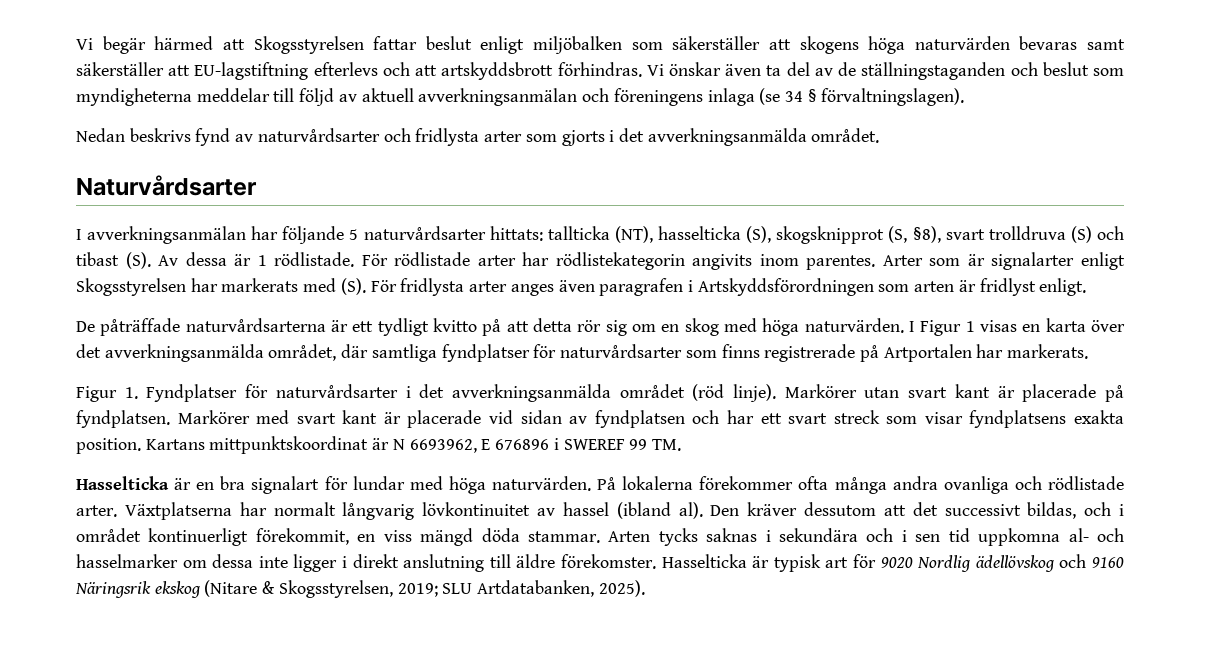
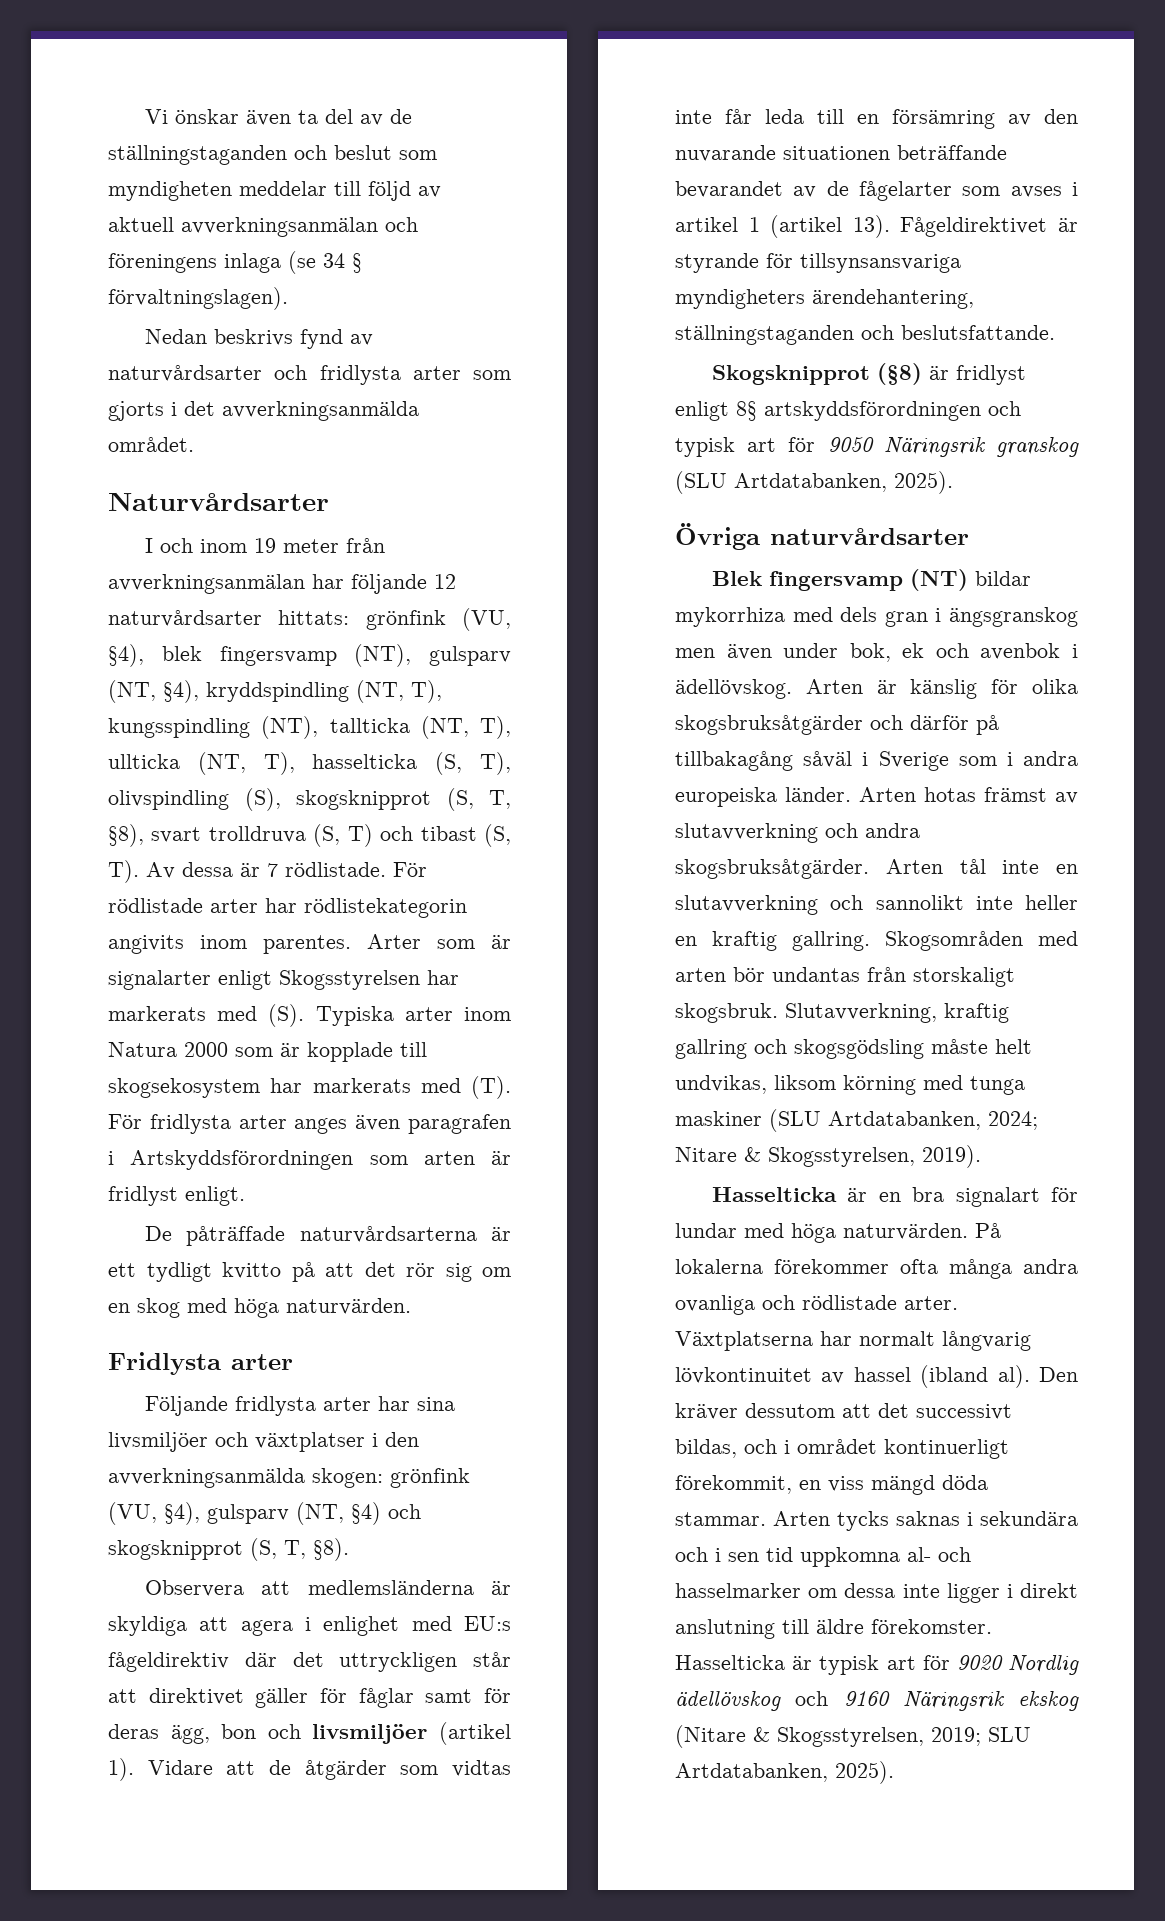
[76,36,1125,54] [76,62,664,80] Vi begär härmed att Skogsstyrelsen fattar beslut enligt miljöbalken som säkerställer att skogens höga naturvärden bevaras samt säkerställer att EU-lagstiftning efterlevs och att artskyddsbrott förhindras. Vi -> [144,109,168,124] Vi
[76,88,192,106] myndigheterna -> [108,181,232,201] myndigheten
(82, 234) none -> [159,538,385,553] och inom 19 meter från
[349,229,359,240] 5 -> [434,574,456,589] 12
[547,226,742,243] tallticka (NT), hasselticka -> [365,608,511,631] [108,644,511,667] [108,680,442,703] [108,716,511,739] [108,752,512,775] [108,790,229,810] grönfink (VU, §4), blek fingersvamp (NT), gulsparv (NT, §4), kryddspindling (NT, T), kungsspindling (NT), tallticka (NT, T), ullticka (NT, T), hasselticka (S, T), olivspindling
(908, 234) none -> [489,790,511,809] T,
[1070,226,1124,243] [76,252,151,269] (S) och tibast (S). -> [313,824,511,847] [108,860,139,883] (S, T) och tibast (S, T).
[257,255,267,266] 1 -> [267,863,278,877] 7
(366, 286) none -> [315,1006,511,1026] [108,1042,427,1062] [108,1076,511,1099] Typiska arter inom Natura 2000 som är kopplade till skogsekosystem har markerats med (T).
[532,318,572,332] detta -> [364,1262,396,1277] det
[909,318,1126,336] [76,344,1089,362] [76,384,1125,402] [76,410,1124,428] [76,436,681,454] I Figur 1 visas en karta över det avverkningsanmälda området, där samtliga fyndplatser för naturvårdsarter som finns registrerade på Artportalen har markerats. // Figur 1. Fyndplatser för naturvårdsarter i det avverkningsanmälda området (röd linje). Markörer utan svart kant är placerade på fyndplatsen. Markörer med svart kant är placerade vid sidan av fyndplatsen och har ett svart streck som visar fyndplatsens exakta position. Kartans mittpunktskoordinat är N 6693962, E 676896 i SWEREF 99 TM. -> [108,1352,293,1375] [144,1396,455,1416] [108,1432,419,1452] [108,1468,470,1488] [108,1502,421,1525] [108,1538,349,1561] [144,1580,511,1597] [108,1616,511,1636] [108,1652,511,1672] [108,1688,511,1708] [108,1722,511,1745] [108,1758,511,1781] [675,109,1078,129] [675,145,1007,162] [675,181,1078,201] [675,215,1078,238] [675,253,961,273] [675,289,974,309] [675,325,1055,345] [711,363,1026,385] [675,401,1021,421] [675,437,1079,457] [675,471,953,494] [675,523,969,550] [711,569,1031,591] [675,607,1078,627] [675,643,1078,662] [675,679,1078,699] [675,715,999,735] [675,751,1078,771] [675,787,1078,807] [675,823,920,843] [675,859,1078,879] [675,895,1078,915] [675,931,1078,951] [675,967,1015,987] [675,1003,1009,1023] [675,1039,1032,1059] [675,1075,1025,1095] [675,1109,1038,1132] [675,1145,981,1168] // Fridlysta arter // Följande fridlysta arter har sina livsmiljöer och växtplatser i den avverkningsanmälda skogen: grönfink (VU, §4), gulsparv (NT, §4) och skogsknipprot (S, T, §8). // Observera att medlemsländerna är skyldiga att agera i enlighet med EU:s fågeldirektiv där det uttryckligen står att direktivet gäller för fåglar samt för deras ägg, bon och livsmiljöer (artikel 1). Vidare att de åtgärder som vidtas inte får leda till en försämring av den nuvarande situationen beträffande bevarandet av de fågelarter som avses i artikel 1 (artikel 13). Fågeldirektivet är styrande för tillsynsansvariga myndigheters ärendehantering, ställningstaganden och beslutsfattande. // Skogsknipprot (§8) är fridlyst enligt 8§ artskyddsförordningen och typisk art för 9050 Näringsrik granskog (SLU Artdatabanken, 2025). // Övriga naturvårdsarter // Blek fingersvamp (NT) bildar mykorrhiza med dels gran i ängsgranskog men även under bok, ek och avenbok i ädellövskog. Arten är känslig för olika skogsbruksåtgärder och därför på tillbakagång såväl i Sverige som i andra europeiska länder. Arten hotas främst av slutavverkning och andra skogsbruksåtgärder. Arten tål inte en slutavverkning och sannolikt inte heller en kraftig gallring. Skogsområden med arten bör undantas från storskaligt skogsbruk. Slutavverkning, kraftig gallring och skogsgödsling måste helt undvikas, liksom körning med tunga maskiner (SLU Artdatabanken, 2024; Nitare & Skogsstyrelsen, 2019).

